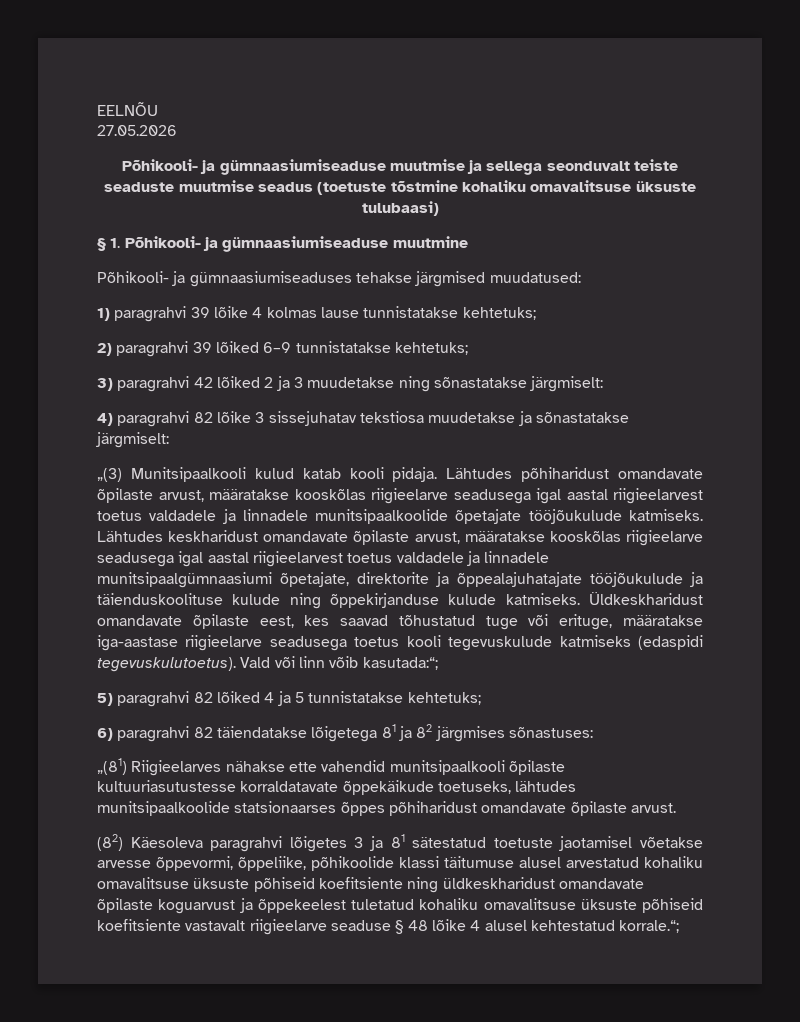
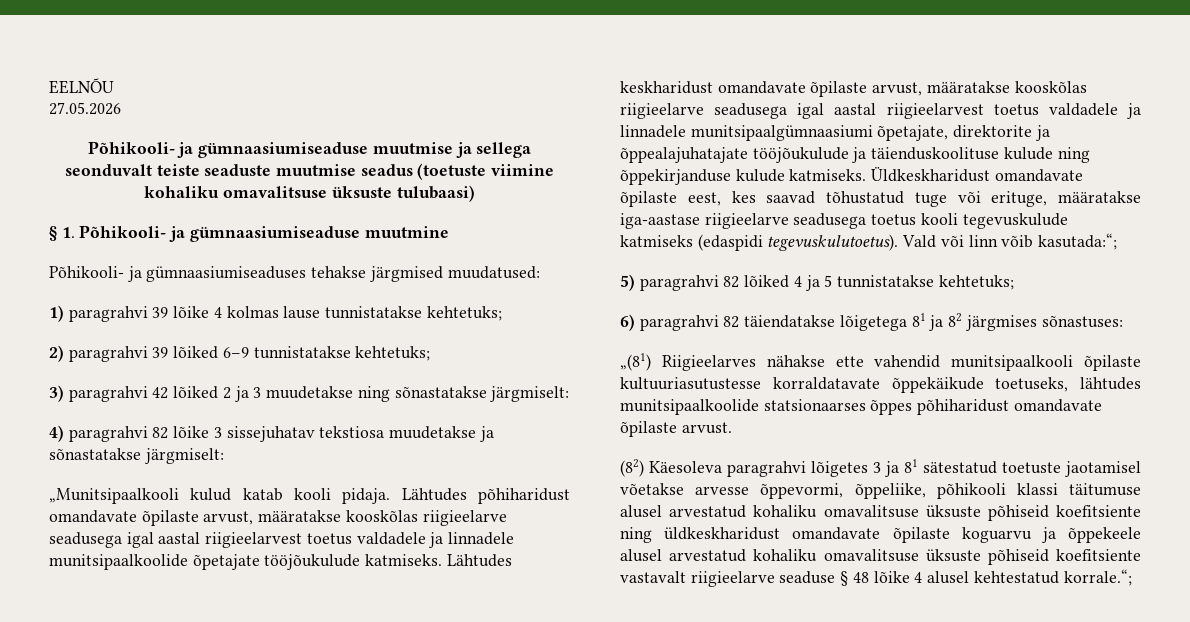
[390,180,458,192] tõstmine -> [491,164,555,176] viimine
[97,467,246,482] „(3) Munitsipaalkooli -> [49,488,179,504] „Munitsipaalkooli
[311,856,394,871] põhikoolide -> [936,483,1006,499] põhikooli
[158,898,414,914] koguarvust ja õppekeelest tuletatud -> [961,527,1141,543] [620,549,747,562] koguarvu ja õppekeele alusel arvestatud

